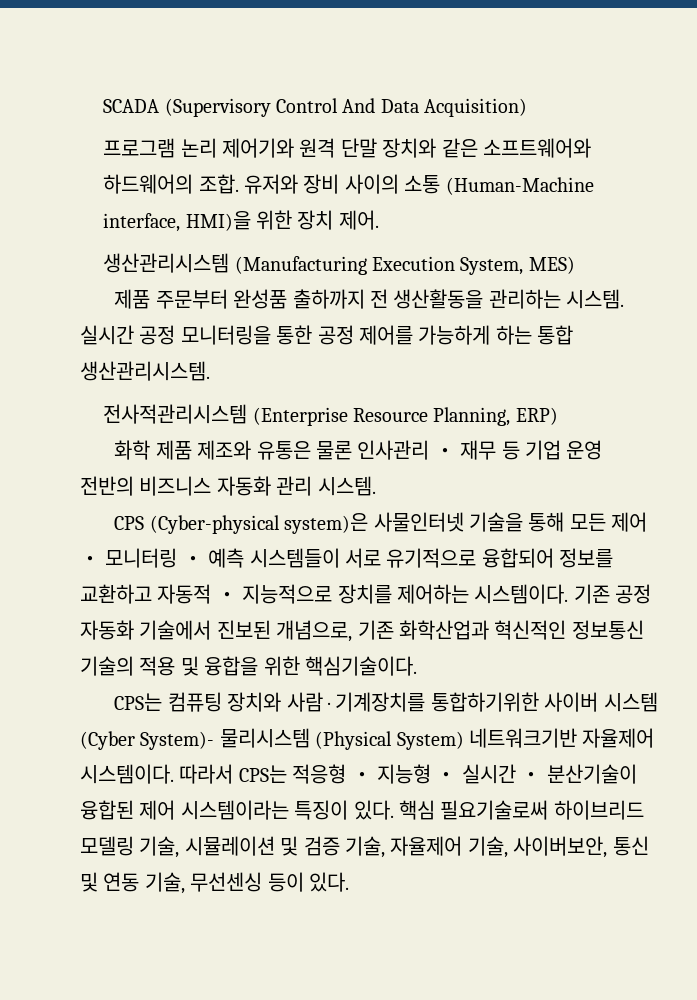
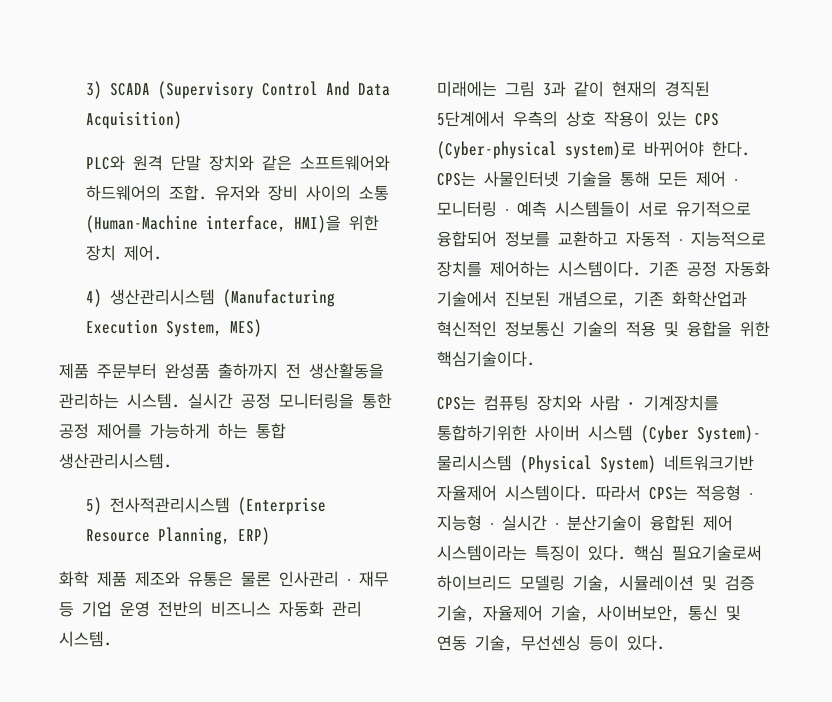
(103, 106) none -> [85,81,102,99] 3)
[103,138,295,158] 프로그램 논리 제어기와 -> [85,155,125,171] PLC와
(379, 220) none -> [85,289,102,307] 4)
(210, 371) none -> [85,497,102,515] 5)
[114,513,369,534] CPS (Cyber-physical system)은 -> [437,81,710,97] [437,111,719,127] [437,141,750,159] [437,172,476,186] 미래에는 그림 3과 같이 현재의 경직된 5단계에서 우측의 상호 작용이 있는 CPS (Cyber-physical system)로 바뀌어야 한다. CPS는

